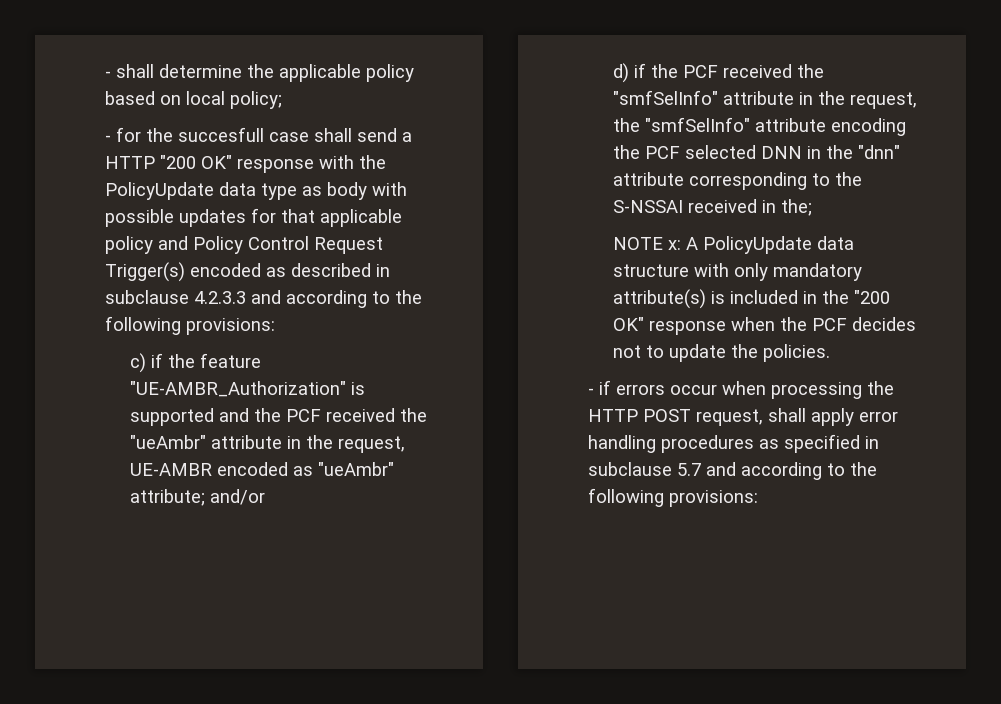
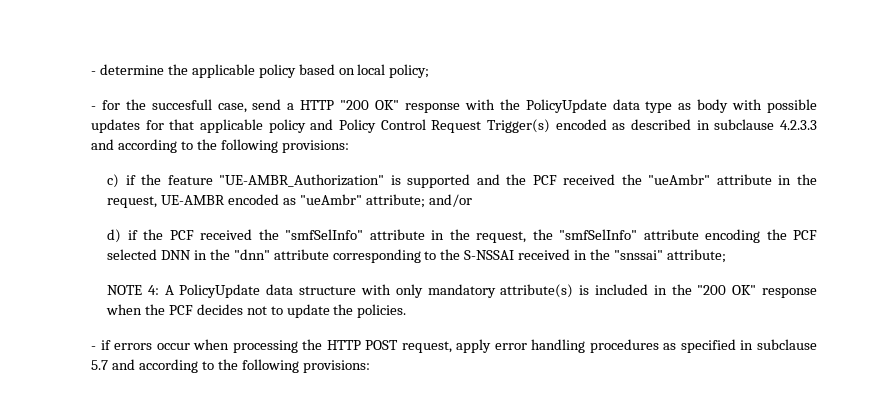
[105,64,155,78] - shall -> [91,71,97,75] -
[269,128,353,142] case shall -> [217,103,247,113] case,
[780,199,812,216] the; -> [590,249,726,263] the "snssai" attribute;
[667,240,681,250] x: -> [147,285,159,295] 4:
[768,408,807,422] shall -> (452, 347) none

